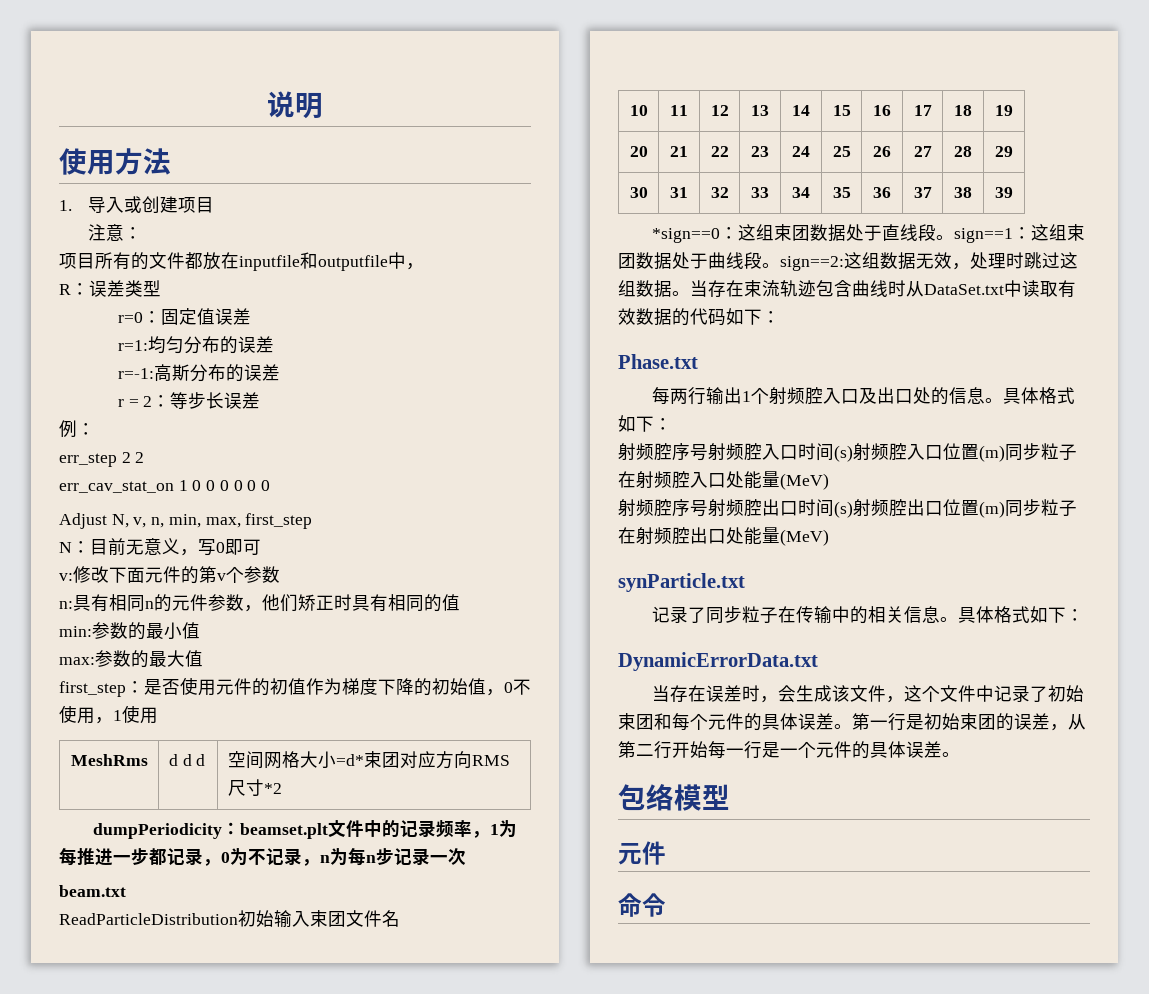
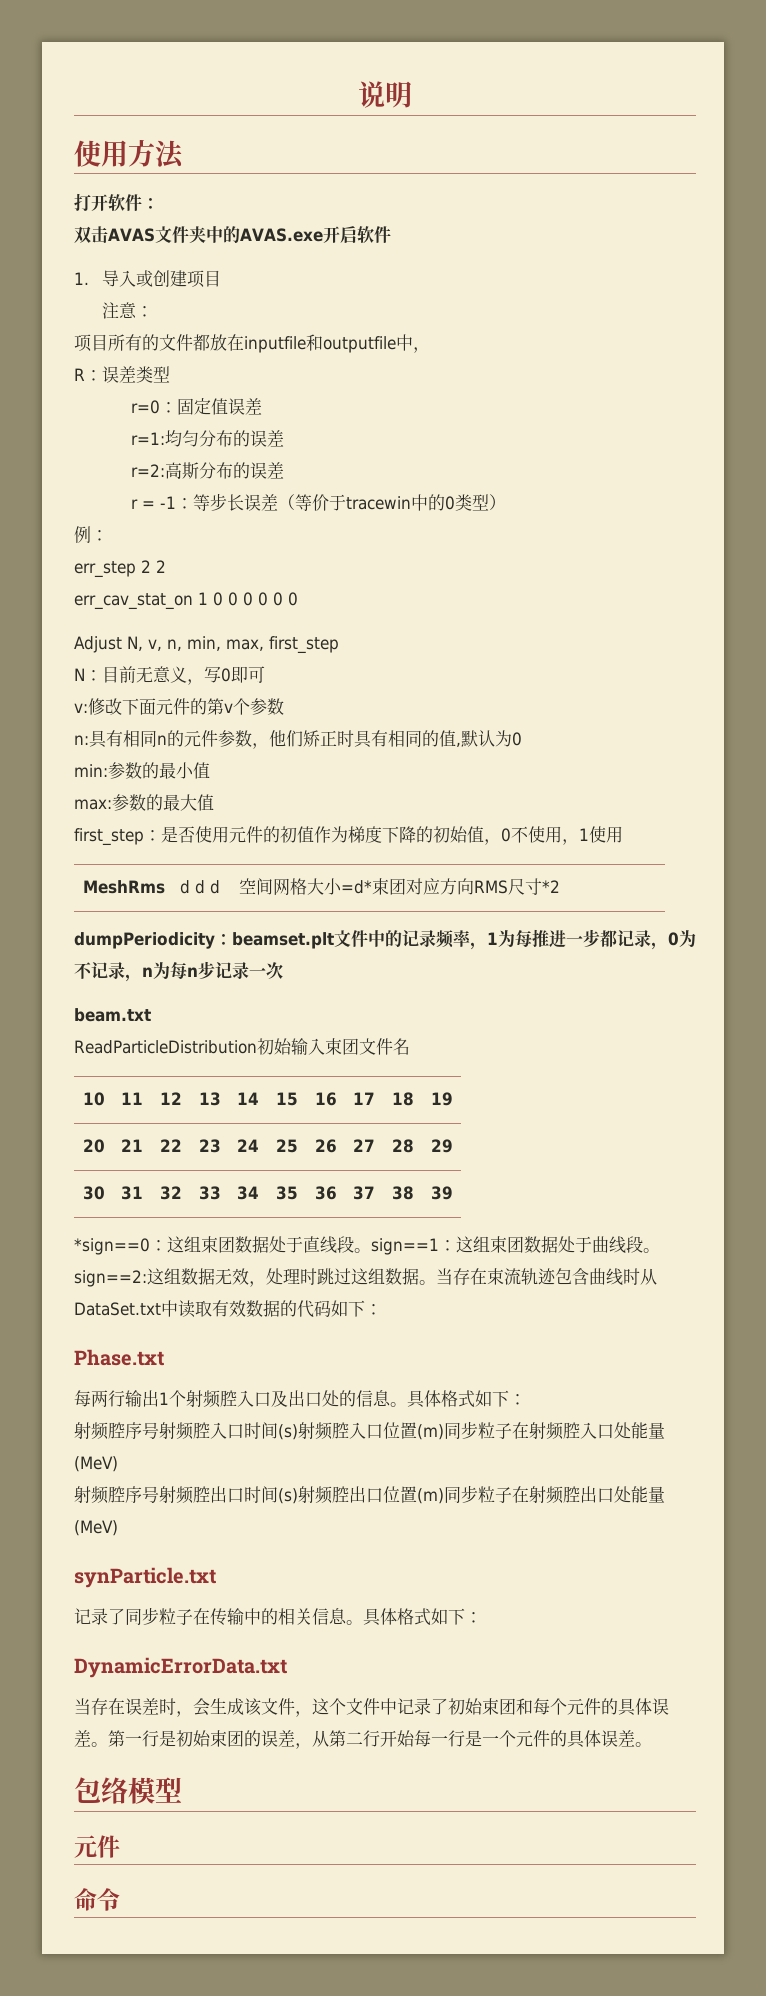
(171, 161) none -> [74,193,159,211] [74,226,391,243] // 打开软件： // 双击AVAS文件夹中的AVAS.exe开启软件
[117,368,154,379] r=-1: -> [130,464,165,477] r=2:
[143,396,153,407] 2 -> [159,496,176,509] -1
(261, 400) none -> [277,494,506,511] （等价于tracewin中的0类型）
(460, 602) none -> [456,730,522,747] ,默认为0

